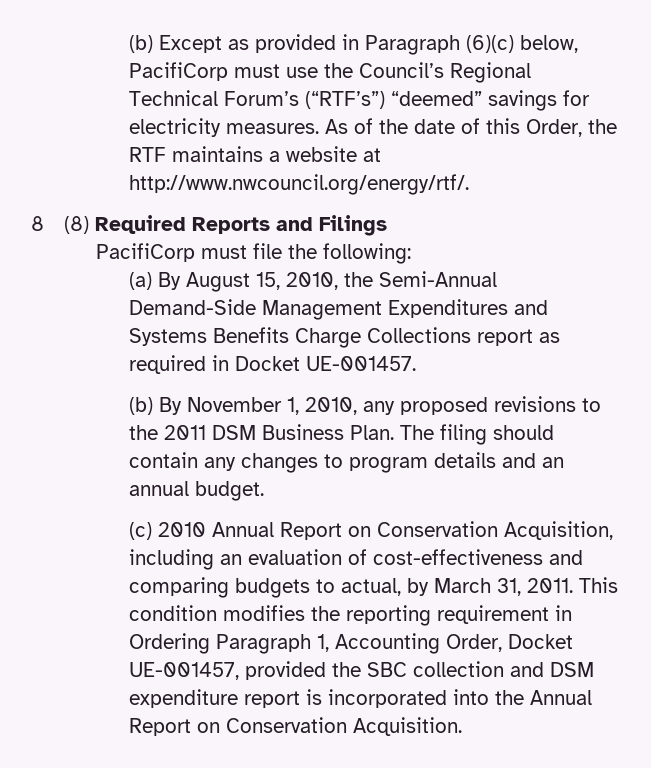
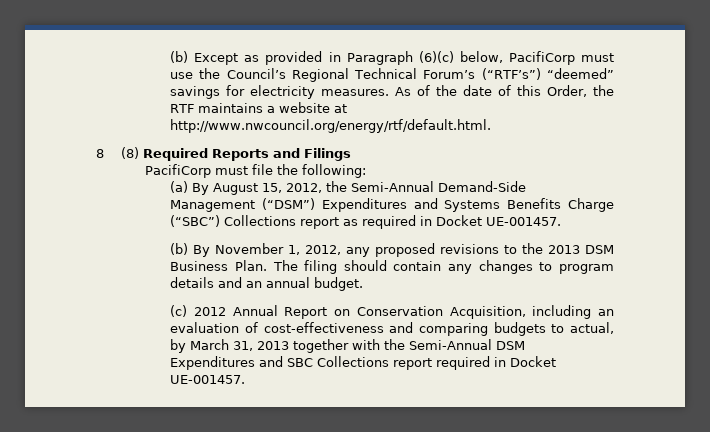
[129,174,470,195] http://www.nwcouncil.org/energy/rtf/. -> [170,119,492,133] http://www.nwcouncil.org/energy/rtf/default.html.
[286,272,339,290] 2010, -> [286,183,323,193] 2012,
(383, 310) none -> [262,198,316,210] (“DSM”)
(362, 338) none -> [170,215,221,227] (“SBC”)
[305,397,358,415] 2010, -> [305,245,342,255] 2012,
[164,425,207,440] 2011 -> [548,245,581,254] 2013
[158,522,207,537] 2010 -> [193,307,226,316] 2012
[527,577,619,593] [129,605,573,626] [129,633,574,654] [129,661,595,680] [129,689,593,708] [129,717,463,736] 2011. This condition modifies the reporting requirement in Ordering Paragraph 1, Accounting Order, Docket UE-001457, provided the SBC collection and DSM expenditure report is incorporated into the Annual Report on Conservation Acquisition. -> [257,339,526,353] [170,356,557,370] [170,375,246,384] 2013 together with the Semi-Annual DSM Expenditures and SBC Collections report required in Docket UE-001457.

